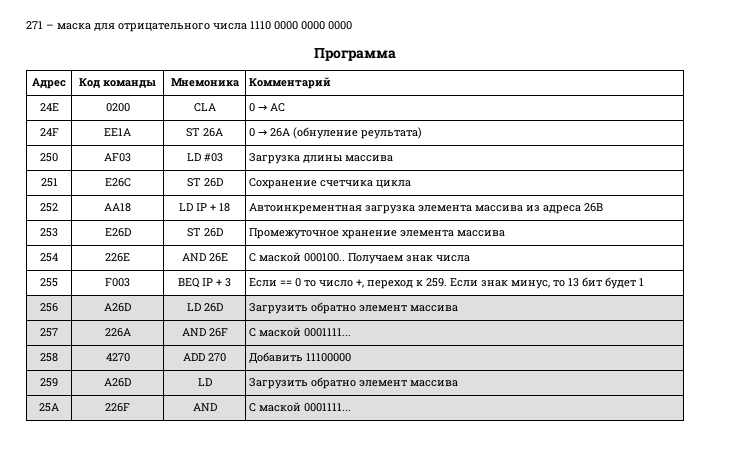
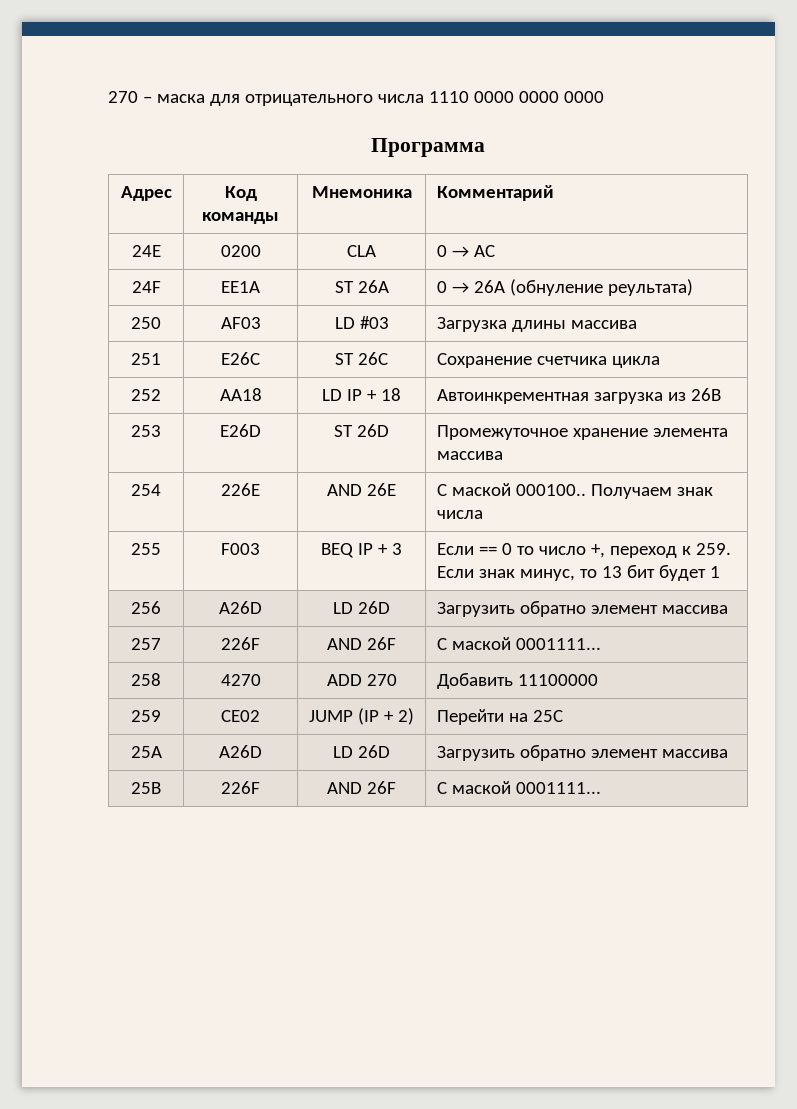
[26,21,43,29] 271 -> [108,91,138,103] 270
[203,178,223,187] 26D -> [357,352,388,365] 26C
[418,205,582,214] элемента массива из адреса -> [667,392,686,401] из
[104,328,131,337] 226A -> [221,637,260,650] 226F
[104,378,131,387] [197,378,212,386] [249,377,459,389] [39,403,59,412] [105,403,130,412] [192,403,217,411] | A26D | LD | Загрузить обратно элемент массива // 25A | 226F | AND -> [221,710,260,722] [309,708,414,725] [436,709,563,725] [130,746,162,758] [219,745,262,758] [333,745,390,758] [436,745,728,761] [131,782,161,794] [221,781,260,794] [327,781,396,794] | CE02 | JUMP (IP + 2) | Перейти на 25С // 25A | A26D | LD 26D | Загрузить обратно элемент массива // 25B | 226F | AND 26F

